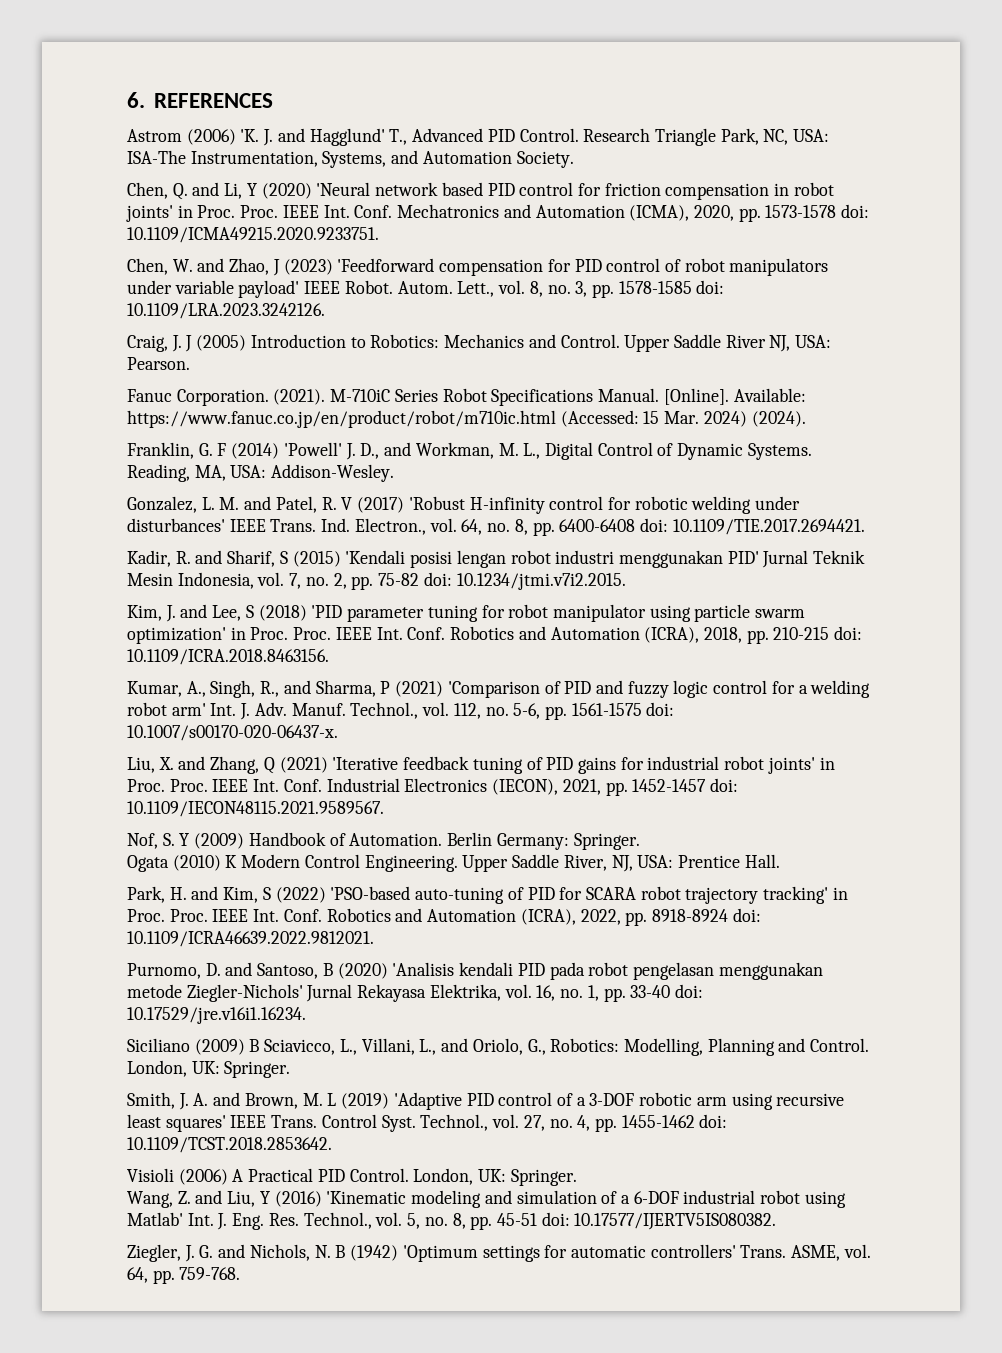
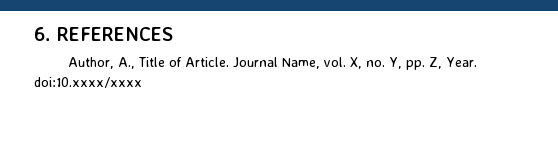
[127,128,830,146] [127,150,574,168] [127,182,834,200] [126,204,870,222] [127,227,379,243] [127,258,829,276] [127,280,725,298] [127,303,325,319] [127,334,832,352] [127,357,190,370] [127,388,806,406] [127,410,806,428] [127,442,812,460] [127,464,395,482] [127,496,801,514] [127,518,865,536] [127,550,866,568] [127,572,626,590] [127,604,806,622] [127,626,863,644] [127,649,329,665] [127,680,871,698] [127,702,675,720] [127,725,338,741] [127,756,835,774] [127,778,738,796] [127,801,384,817] [127,832,640,850] [127,854,780,872] [127,886,848,904] [127,908,761,926] [127,931,374,947] [127,962,823,980] [127,984,703,1002] [127,1007,306,1024] [127,1038,870,1056] [127,1060,291,1078] [127,1092,845,1110] [127,1114,728,1132] [127,1137,332,1153] [127,1168,577,1186] [127,1190,846,1208] [127,1212,777,1230] [127,1244,871,1262] [127,1267,241,1284] Astrom (2006) 'K. J. and Hagglund' T., Advanced PID Control. Research Triangle Park, NC, USA: ISA-The Instrumentation, Systems, and Automation Society. // Chen, Q. and Li, Y (2020) 'Neural network based PID control for friction compensation in robot joints' in Proc. Proc. IEEE Int. Conf. Mechatronics and Automation (ICMA), 2020, pp. 1573-1578 doi: 10.1109/ICMA49215.2020.9233751. // Chen, W. and Zhao, J (2023) 'Feedforward compensation for PID control of robot manipulators under variable payload' IEEE Robot. Autom. Lett., vol. 8, no. 3, pp. 1578-1585 doi: 10.1109/LRA.2023.3242126. // Craig, J. J (2005) Introduction to Robotics: Mechanics and Control. Upper Saddle River NJ, USA: Pearson. // Fanuc Corporation. (2021). M-710iC Series Robot Specifications Manual. [Online]. Available: https://www.fanuc.co.jp/en/product/robot/m710ic.html (Accessed: 15 Mar. 2024) (2024). // Franklin, G. F (2014) 'Powell' J. D., and Workman, M. L., Digital Control of Dynamic Systems. Reading, MA, USA: Addison-Wesley. // Gonzalez, L. M. and Patel, R. V (2017) 'Robust H-infinity control for robotic welding under disturbances' IEEE Trans. Ind. Electron., vol. 64, no. 8, pp. 6400-6408 doi: 10.1109/TIE.2017.2694421. // Kadir, R. and Sharif, S (2015) 'Kendali posisi lengan robot industri menggunakan PID' Jurnal Teknik Mesin Indonesia, vol. 7, no. 2, pp. 75-82 doi: 10.1234/jtmi.v7i2.2015. // Kim, J. and Lee, S (2018) 'PID parameter tuning for robot manipulator using particle swarm optimization' in Proc. Proc. IEEE Int. Conf. Robotics and Automation (ICRA), 2018, pp. 210-215 doi: 10.1109/ICRA.2018.8463156. // Kumar, A., Singh, R., and Sharma, P (2021) 'Comparison of PID and fuzzy logic control for a welding robot arm' Int. J. Adv. Manuf. Technol., vol. 112, no. 5-6, pp. 1561-1575 doi: 10.1007/s00170-020-06437-x. // Liu, X. and Zhang, Q (2021) 'Iterative feedback tuning of PID gains for industrial robot joints' in Proc. Proc. IEEE Int. Conf. Industrial Electronics (IECON), 2021, pp. 1452-1457 doi: 10.1109/IECON48115.2021.9589567. // Nof, S. Y (2009) Handbook of Automation. Berlin Germany: Springer. // Ogata (2010) K Modern Control Engineering. Upper Saddle River, NJ, USA: Prentice Hall. // Park, H. and Kim, S (2022) 'PSO-based auto-tuning of PID for SCARA robot trajectory tracking' in Proc. Proc. IEEE Int. Conf. Robotics and Automation (ICRA), 2022, pp. 8918-8924 doi: 10.1109/ICRA46639.2022.9812021. // Purnomo, D. and Santoso, B (2020) 'Analisis kendali PID pada robot pengelasan menggunakan metode Ziegler-Nichols' Jurnal Rekayasa Elektrika, vol. 16, no. 1, pp. 33-40 doi: 10.17529/jre.v16i1.16234. // Siciliano (2009) B Sciavicco, L., Villani, L., and Oriolo, G., Robotics: Modelling, Planning and Control. London, UK: Springer. // Smith, J. A. and Brown, M. L (2019) 'Adaptive PID control of a 3-DOF robotic arm using recursive least squares' IEEE Trans. Control Syst. Technol., vol. 27, no. 4, pp. 1455-1462 doi: 10.1109/TCST.2018.2853642. // Visioli (2006) A Practical PID Control. London, UK: Springer. // Wang, Z. and Liu, Y (2016) 'Kinematic modeling and simulation of a 6-DOF industrial robot using Matlab' Int. J. Eng. Res. Technol., vol. 5, no. 8, pp. 45-51 doi: 10.17577/IJERTV5IS080382. // Ziegler, J. G. and Nichols, N. B (1942) 'Optimum settings for automatic controllers' Trans. ASME, vol. 64, pp. 759-768. -> [68,57,478,70] [34,77,142,88] Author, A., Title of Article. Journal Name, vol. X, no. Y, pp. Z, Year. doi:10.xxxx/xxxx

